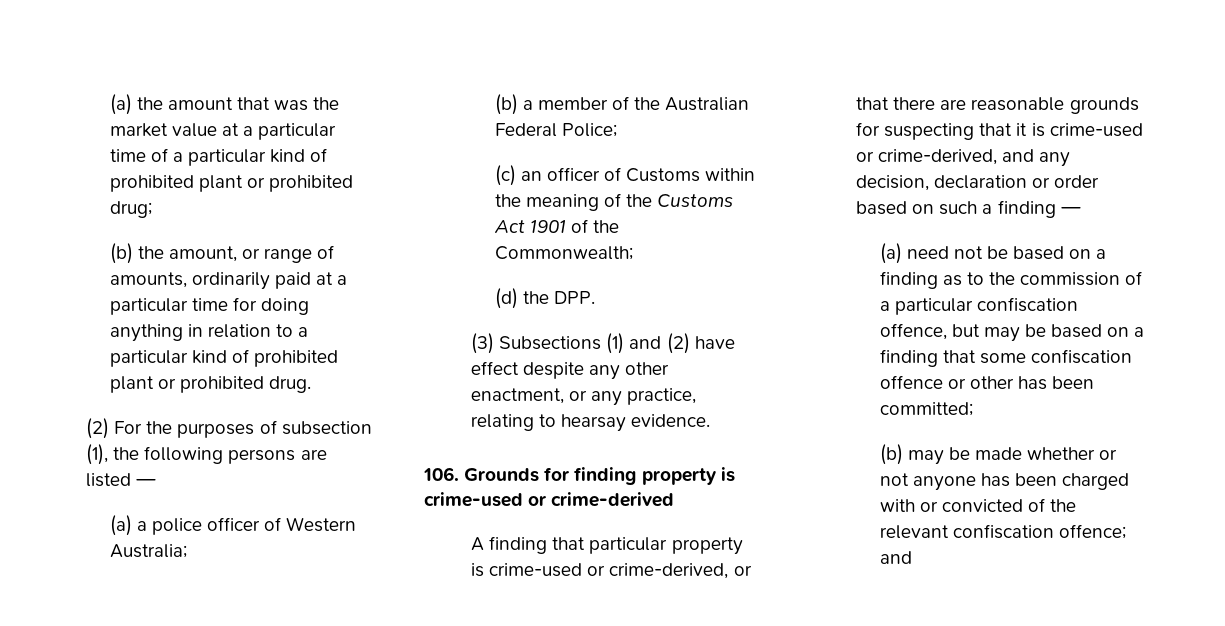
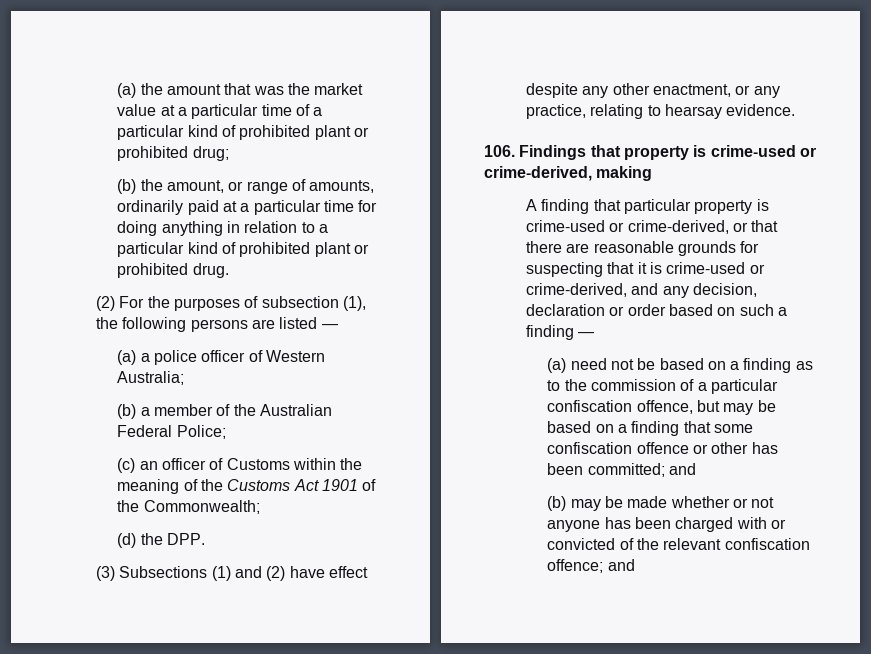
[464,467,735,485] [424,492,675,507] Grounds for finding property is crime-used or crime-derived -> [519,145,816,160] [484,166,653,181] Findings that property is crime-used or crime-derived, making
(973, 409) none -> [668,463,696,475] and

